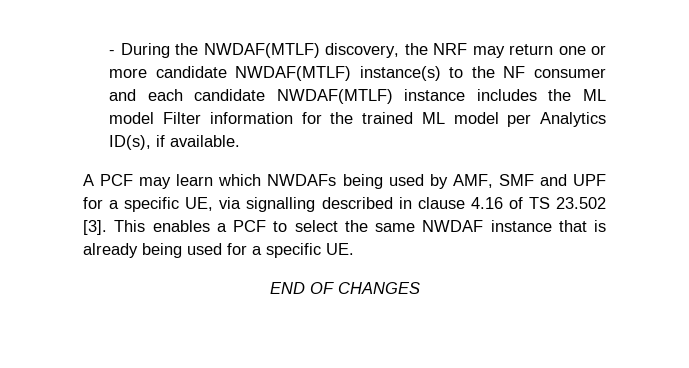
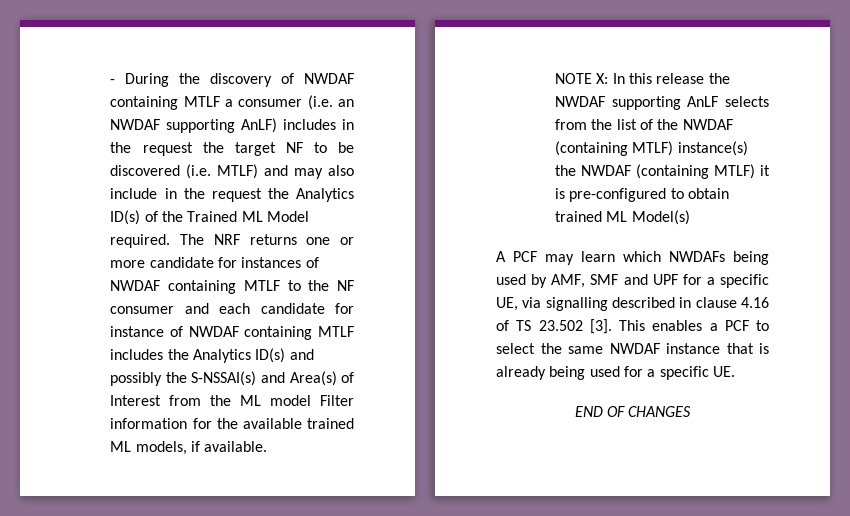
[203,43,606,58] [109,66,441,81] NWDAF(MTLF) discovery, the NRF may return one or more candidate NWDAF(MTLF) instance(s) -> [210,73,354,87] [110,95,354,110] [110,118,354,133] [110,142,354,156] [110,164,354,179] [110,188,354,202] [110,210,310,225] [110,234,354,248] [110,257,319,268] [110,280,280,294] discovery of NWDAF containing MTLF a consumer (i.e. an NWDAF supporting AnLF) includes in the request the target NF to be discovered (i.e. MTLF) and may also include in the request the Analytics ID(s) of the Trained ML Model required. The NRF returns one or more candidate for instances of NWDAF containing MTLF
[276,89,537,104] NWDAF(MTLF) instance includes -> [335,303,354,314] [110,326,354,340] [110,348,314,363] [110,371,354,386] [110,395,202,406] for instance of NWDAF containing MTLF includes the Analytics ID(s) and possibly the S-NSSAI(s) and Area(s) of Interest from
[362,112,607,127] [109,135,241,150] trained ML model per Analytics ID(s), if available. -> [242,418,354,429] [110,441,268,455] [554,73,730,84] [554,96,769,110] [554,119,733,130] [554,141,748,156] [554,164,770,179] [554,188,729,202] [554,210,690,225] available trained ML models, if available. // NOTE X: In this release the NWDAF supporting AnLF selects from the list of the NWDAF (containing MTLF) instance(s) the NWDAF (containing MTLF) it is pre-configured to obtain trained ML Model(s)

